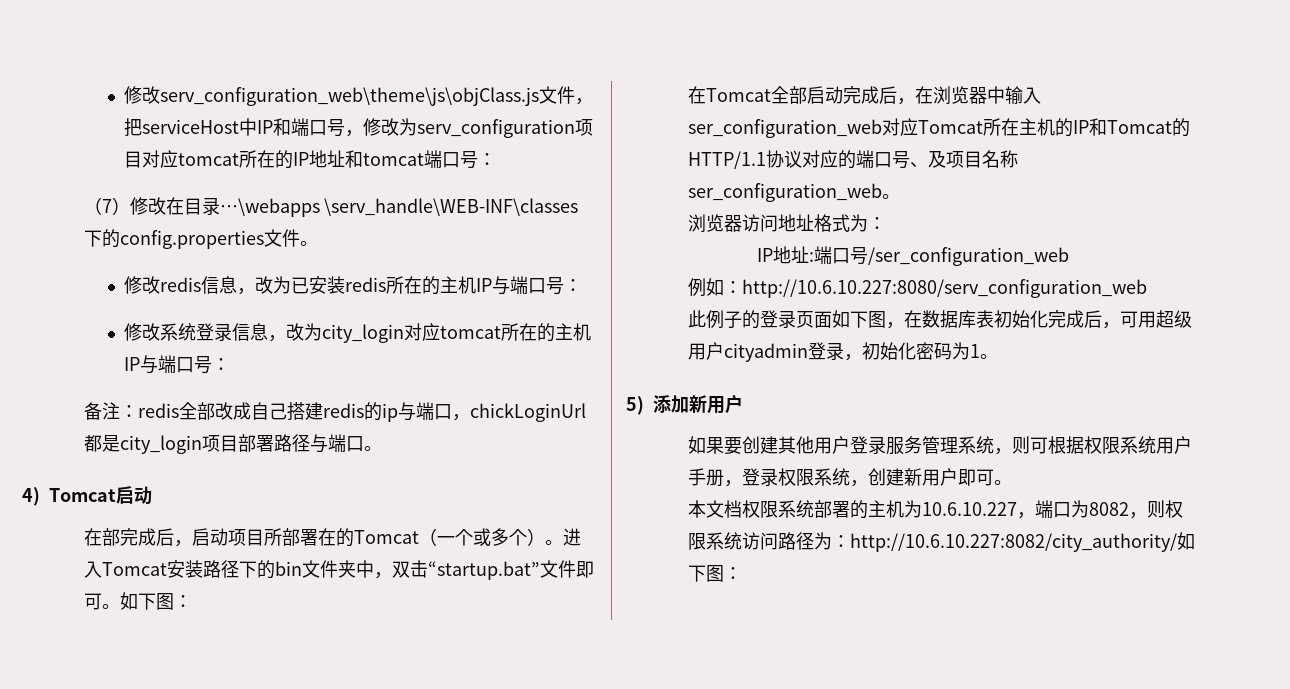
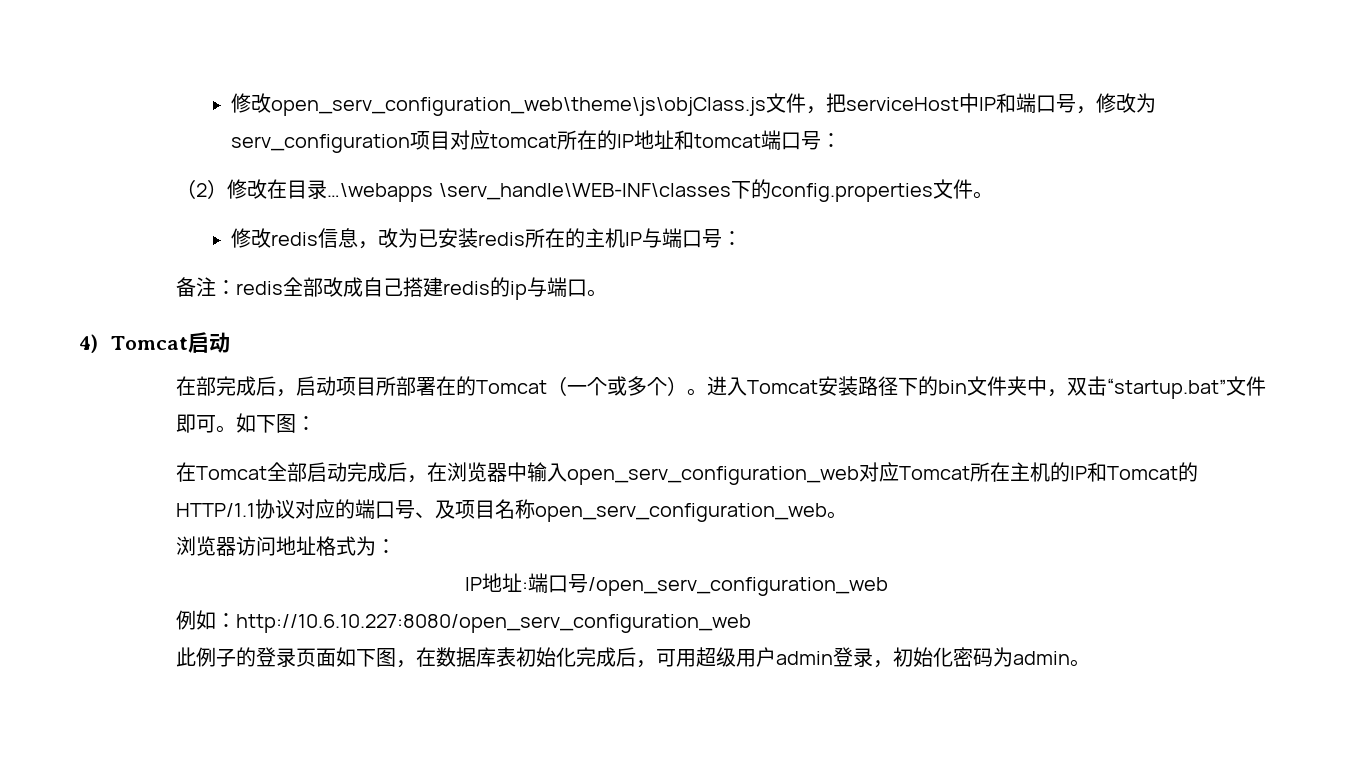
[123,86,539,106] 修改serv_configuration_web\theme\js\objClass.js -> [230,93,766,116] 修改open_serv_configuration_web\theme\js\objClass.js
[101,199,112,213] 7 -> [196,183,208,197] 2
[123,323,591,343] [123,355,230,374] // 修改系统登录信息，改为city_login对应tomcat所在的主机IP与端口号： -> (742, 238) none
[451,403,586,422] [83,434,364,454] ，chickLoginUrl都是city_login项目部署路径与端口 -> (588, 288) none
[687,119,882,138] ser_configuration_web -> [567,466,860,485] open_serv_configuration_web
[687,183,882,202] ser_configuration_web -> [535,503,828,522] open_serv_configuration_web
[867,247,1069,266] /ser_configuration_web -> [588,577,888,596] /open_serv_configuration_web
[741,279,1147,298] http://10.6.10.227:8080/serv_configuration_web -> [236,614,752,633] http://10.6.10.227:8080/open_serv_configuration_web
[723,343,808,362] cityadmin -> [776,651,834,665] admin
[969,344,998,359] [626,394,743,415] [687,436,1192,455] [687,468,1012,487] [687,500,1183,519] [687,532,1195,552] [687,565,742,582] 1。 // 5)添加新用户 // 如果要创建其他用户登录服务管理系统，则可根据权限系统用户手册，登录权限系统，创建新用户即可。 // 本文档权限系统部署的主机为10.6.10.227，端口为8082，则权限系统访问路径为：http://10.6.10.227:8082/city_authority/如下图： -> [1013,651,1091,667] admin。

